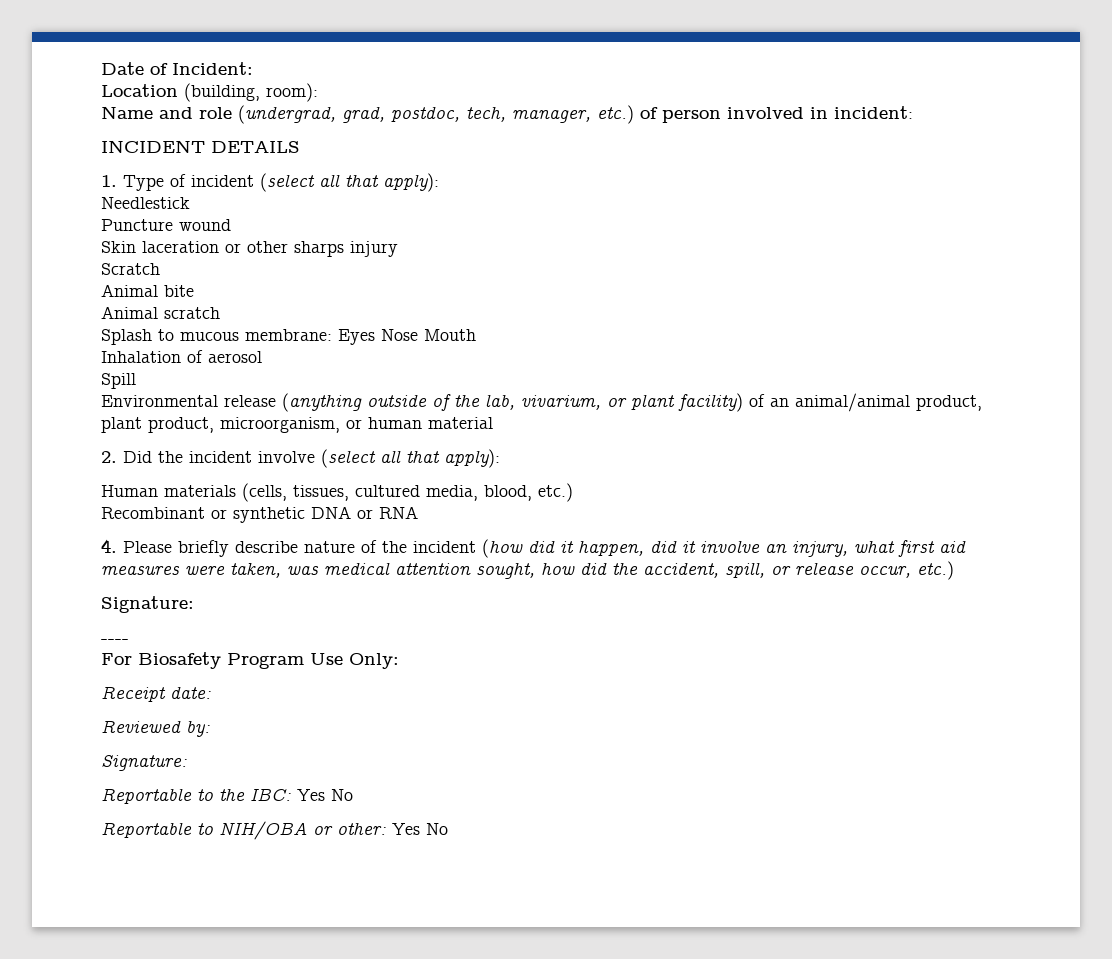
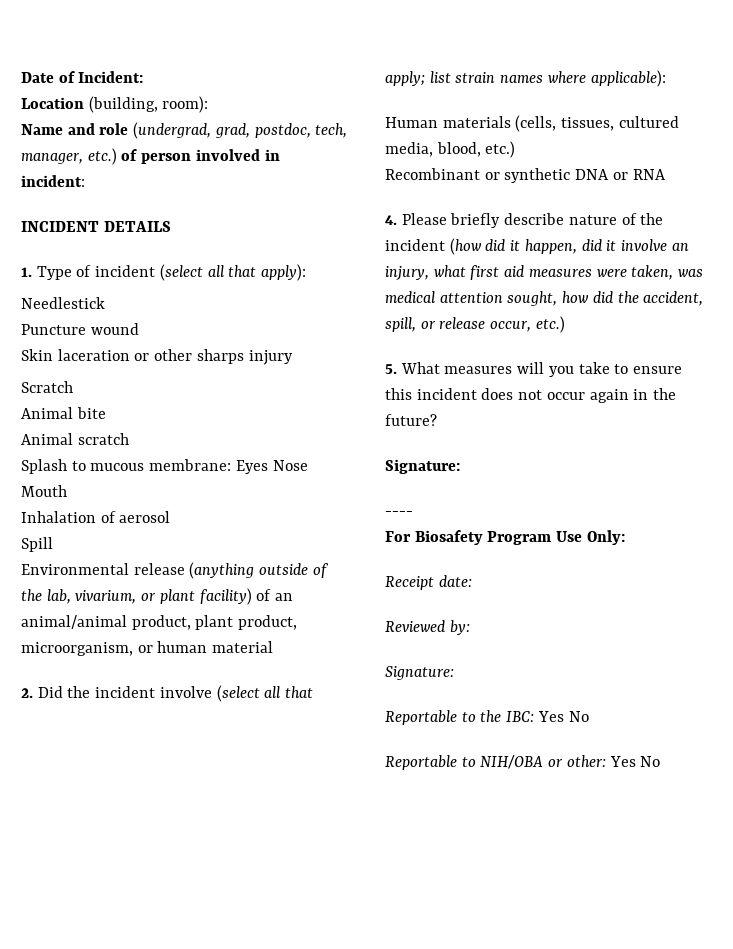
[444,449,500,468] apply): -> [385,70,666,87] apply; list strain names where applicable):
(954, 570) none -> [385,362,683,377] [385,388,677,403] [385,414,437,426] // 5. What measures will you take to ensure this incident does not occur again in the future?

